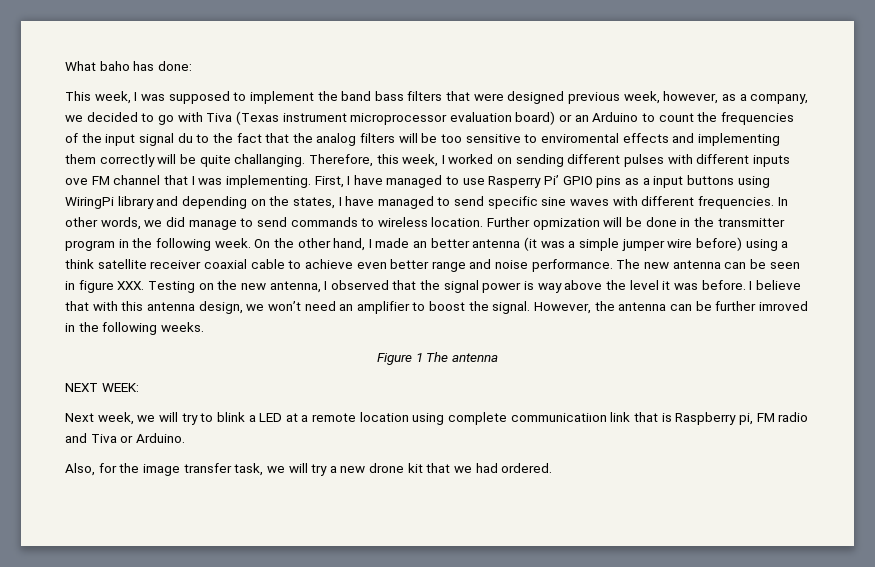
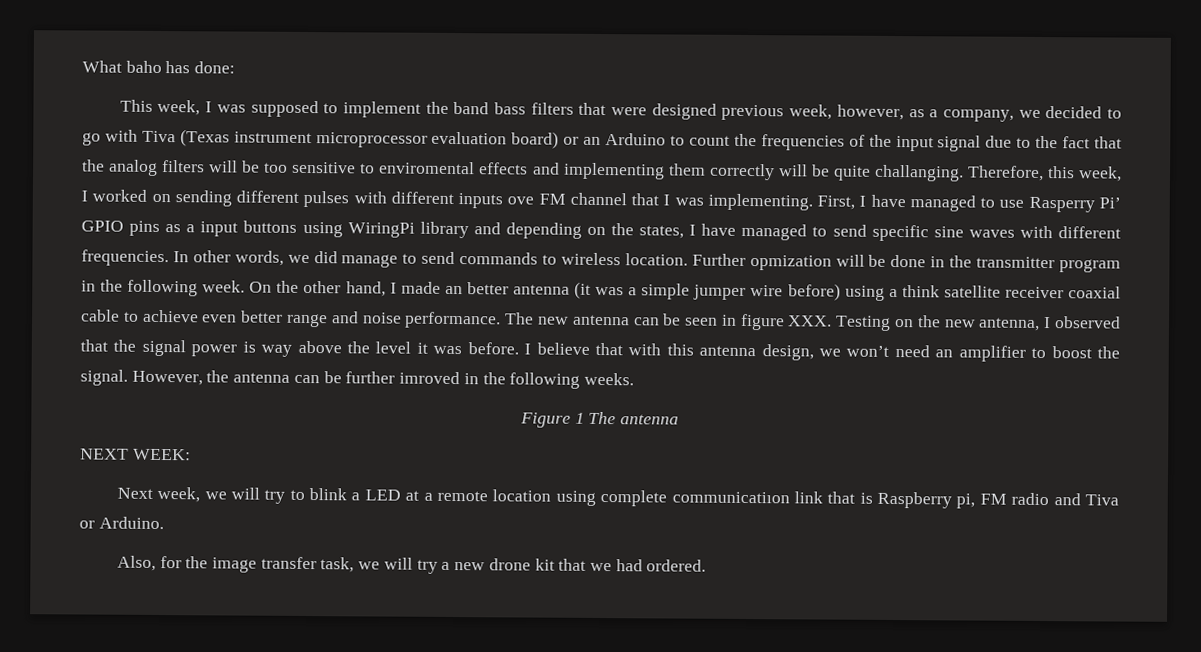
[177,133,193,143] du -> [985,135,1013,148] due

